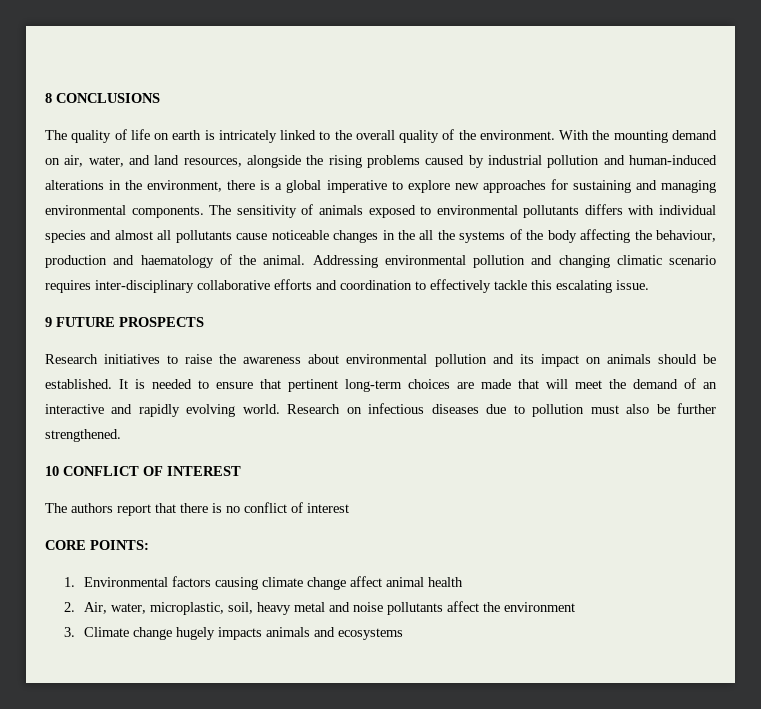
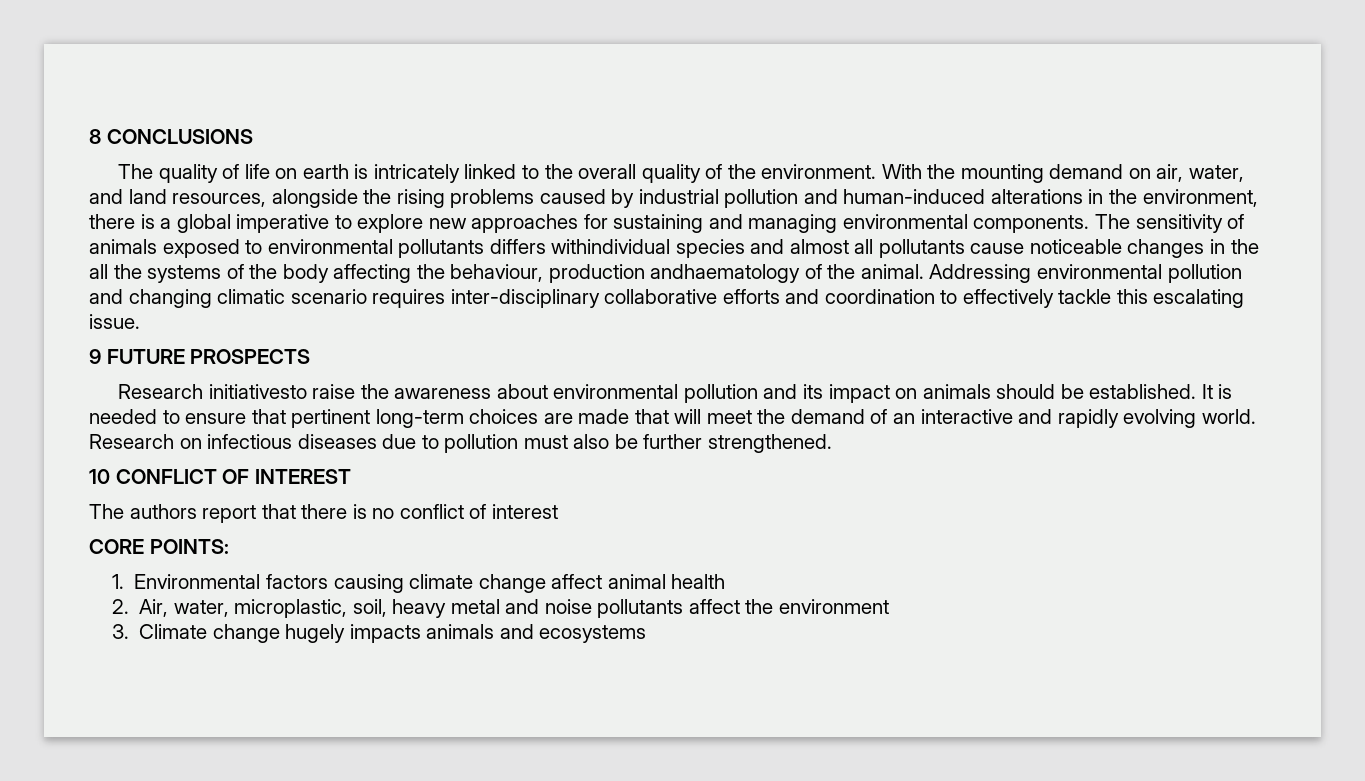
[628,205,716,215] with individual -> [551,239,671,254] withindividual
[113,255,214,268] and haematology -> [650,264,801,283] andhaematology
[104,354,179,364] initiatives to -> [208,384,307,399] initiativesto

